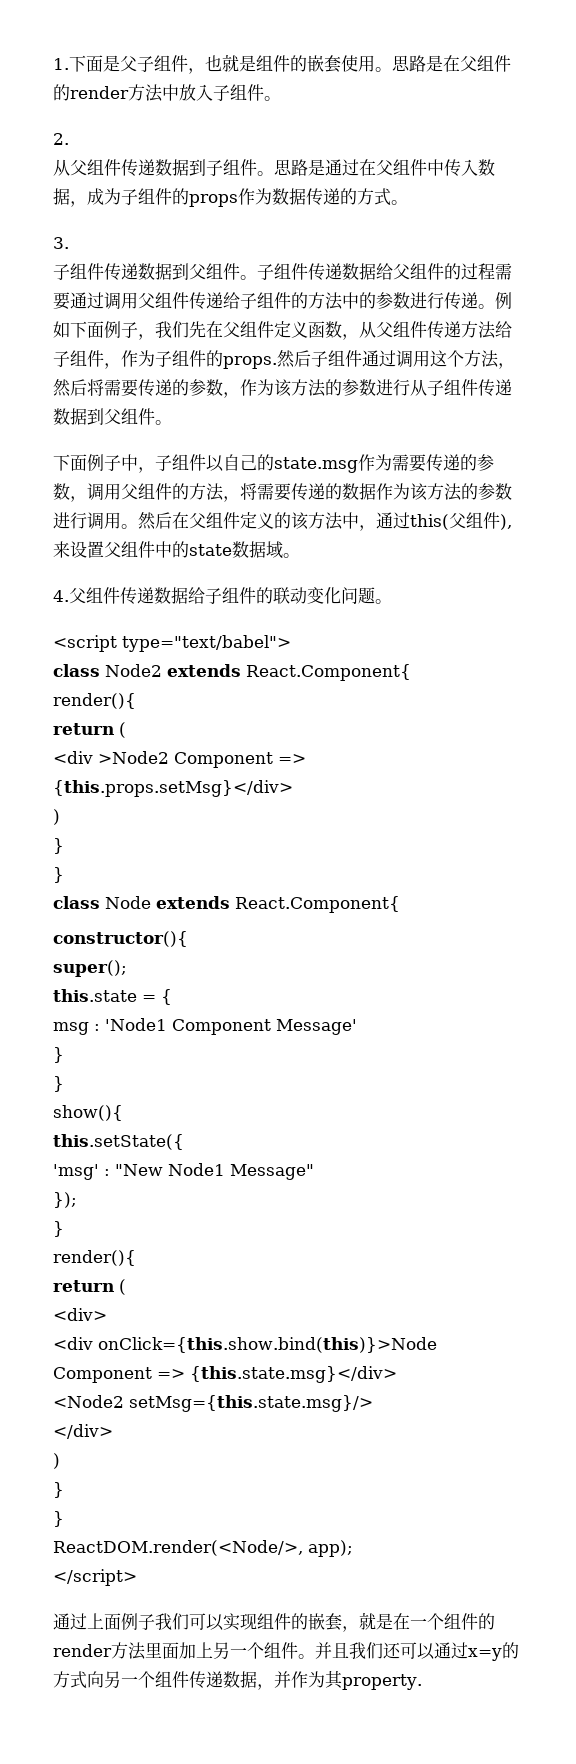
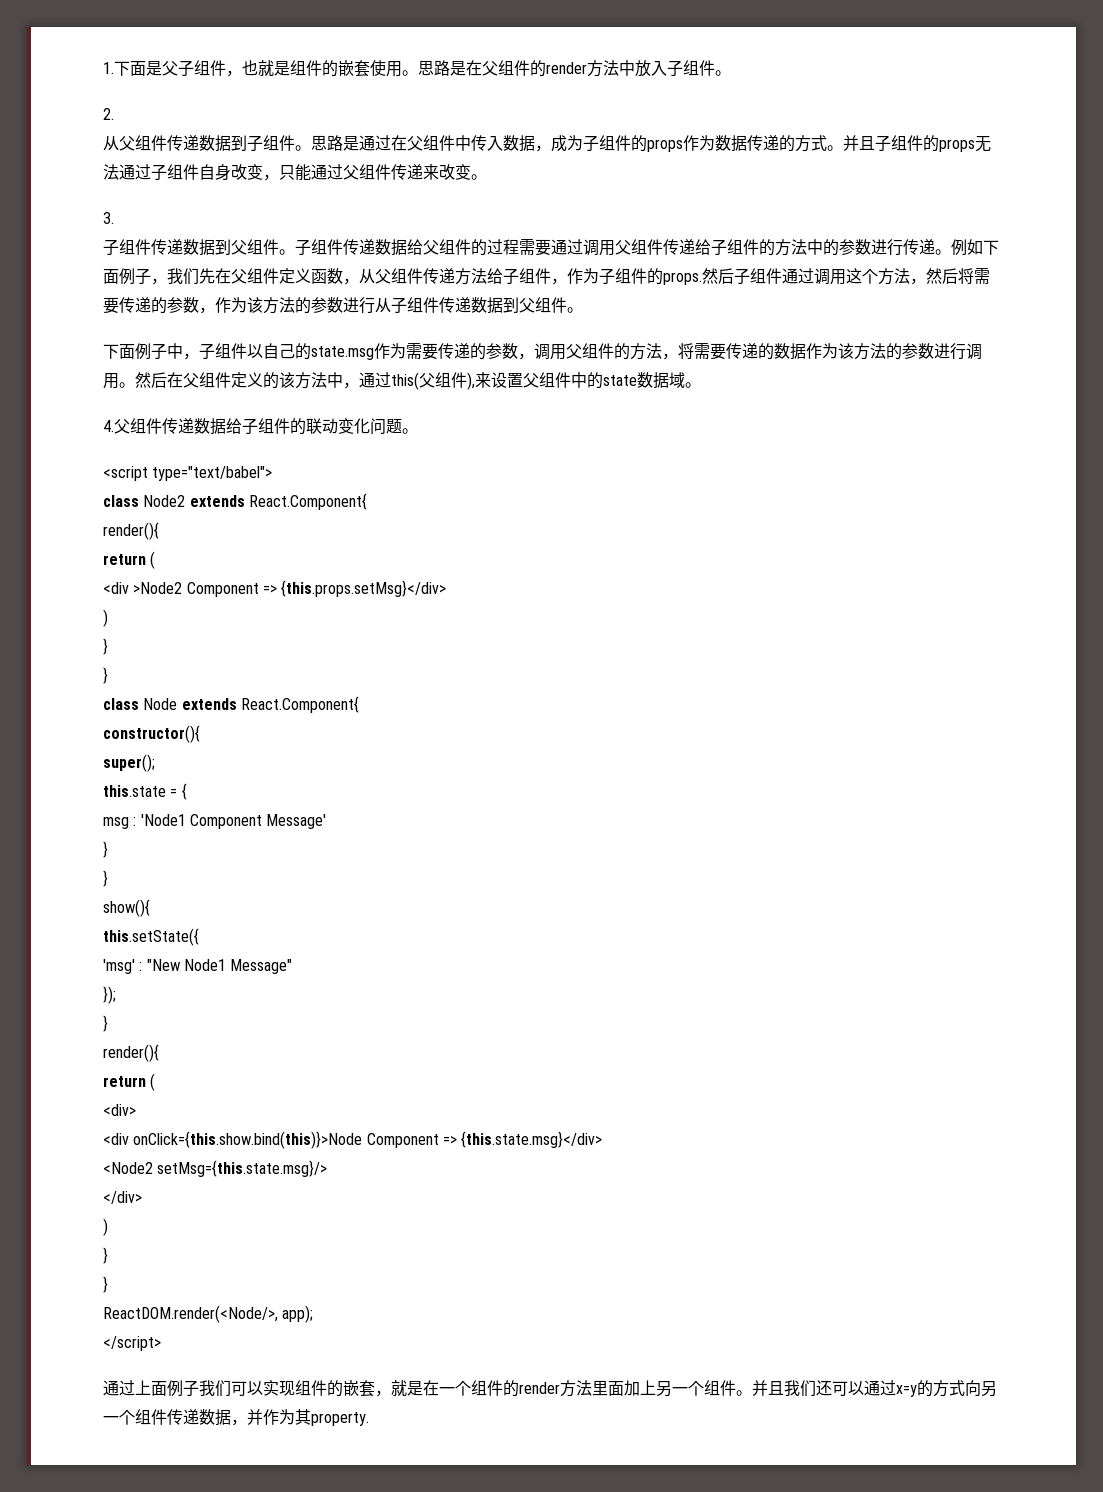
(408, 202) none -> [843,135,991,152] [103,164,487,181] 并且子组件的props无法通过子组件自身改变，只能通过父组件传递来改变。

